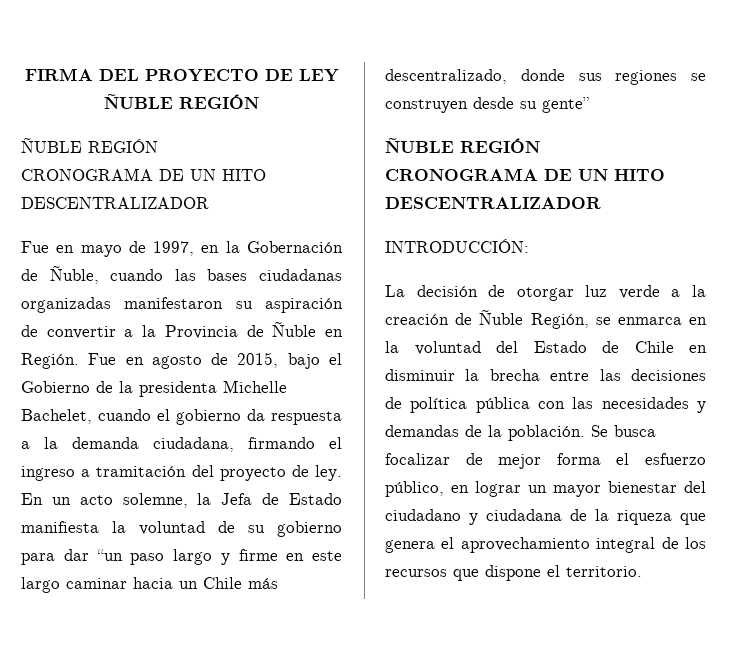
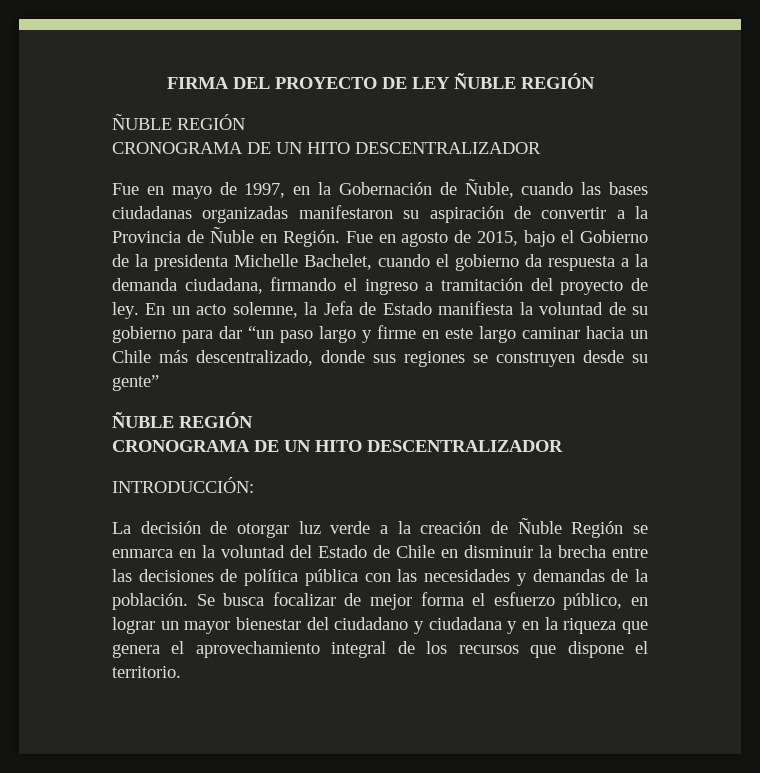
[530,313,589,329] Región, -> [571,521,624,538] Región
[570,509,587,521] de -> [507,621,539,634] y en

